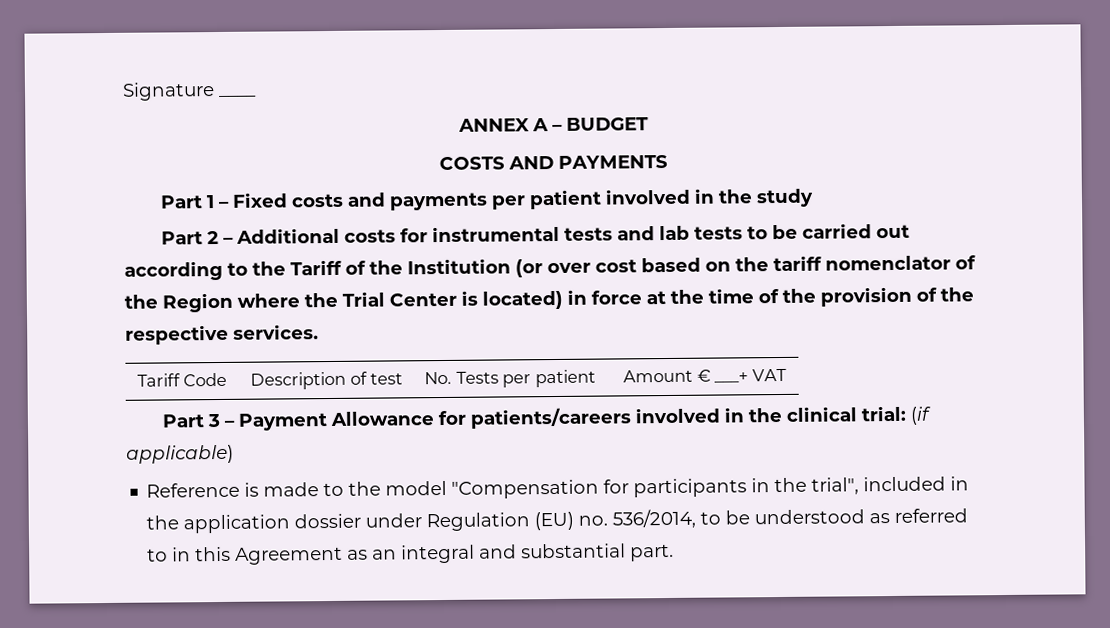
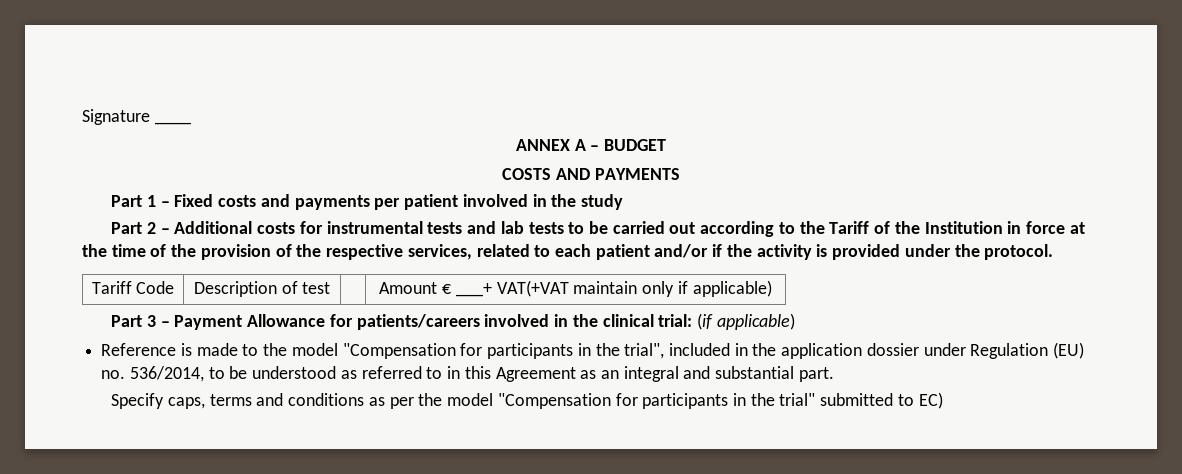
[515,255,976,278] [124,290,563,313] (or over cost based on the tariff nomenclator of the Region where the Trial Center is located) -> (1003, 227) none
[233,324,319,340] services. -> [407,244,1054,260] services, related to each patient and/or if the activity is provided under the protocol.
[424,369,596,388] No. Tests per patient -> (331, 288) none
[751,368,787,382] VAT -> [496,280,772,297] VAT(+VAT maintain only if applicable)
(675, 552) none -> [111,392,943,409] // Specify caps, terms and conditions as per the model "Compensation for participants in the trial" submitted to EC)

